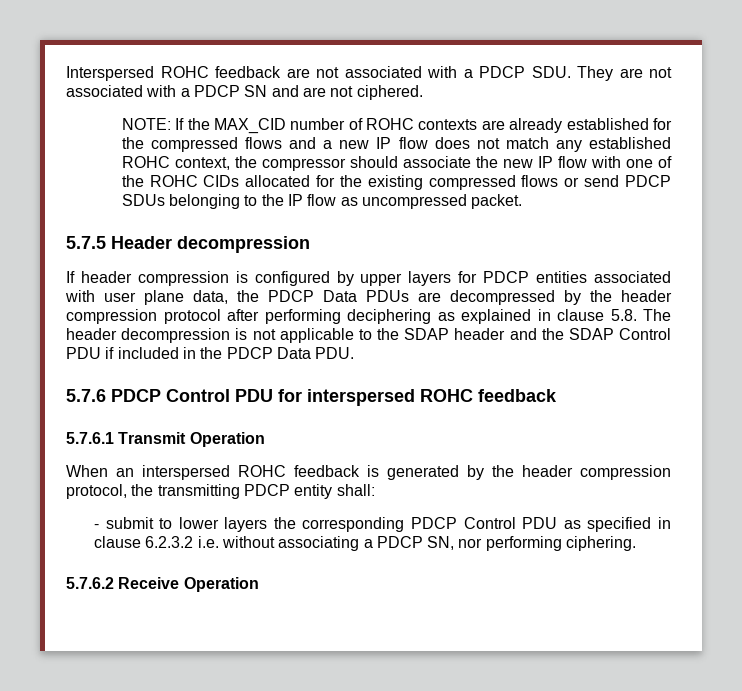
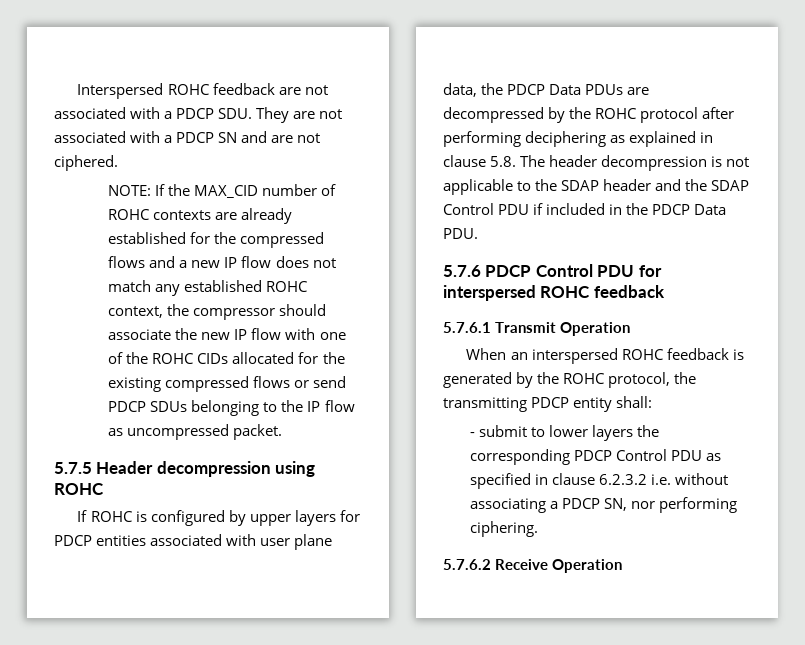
[66,271,229,286] // If header compression -> [275,461,316,477] [54,483,104,495] [77,510,133,522] using ROHC // If ROHC
[621,290,672,302] [66,309,157,324] header compression -> [595,108,638,119] ROHC
[522,465,671,480] header compression -> [563,373,606,384] ROHC

